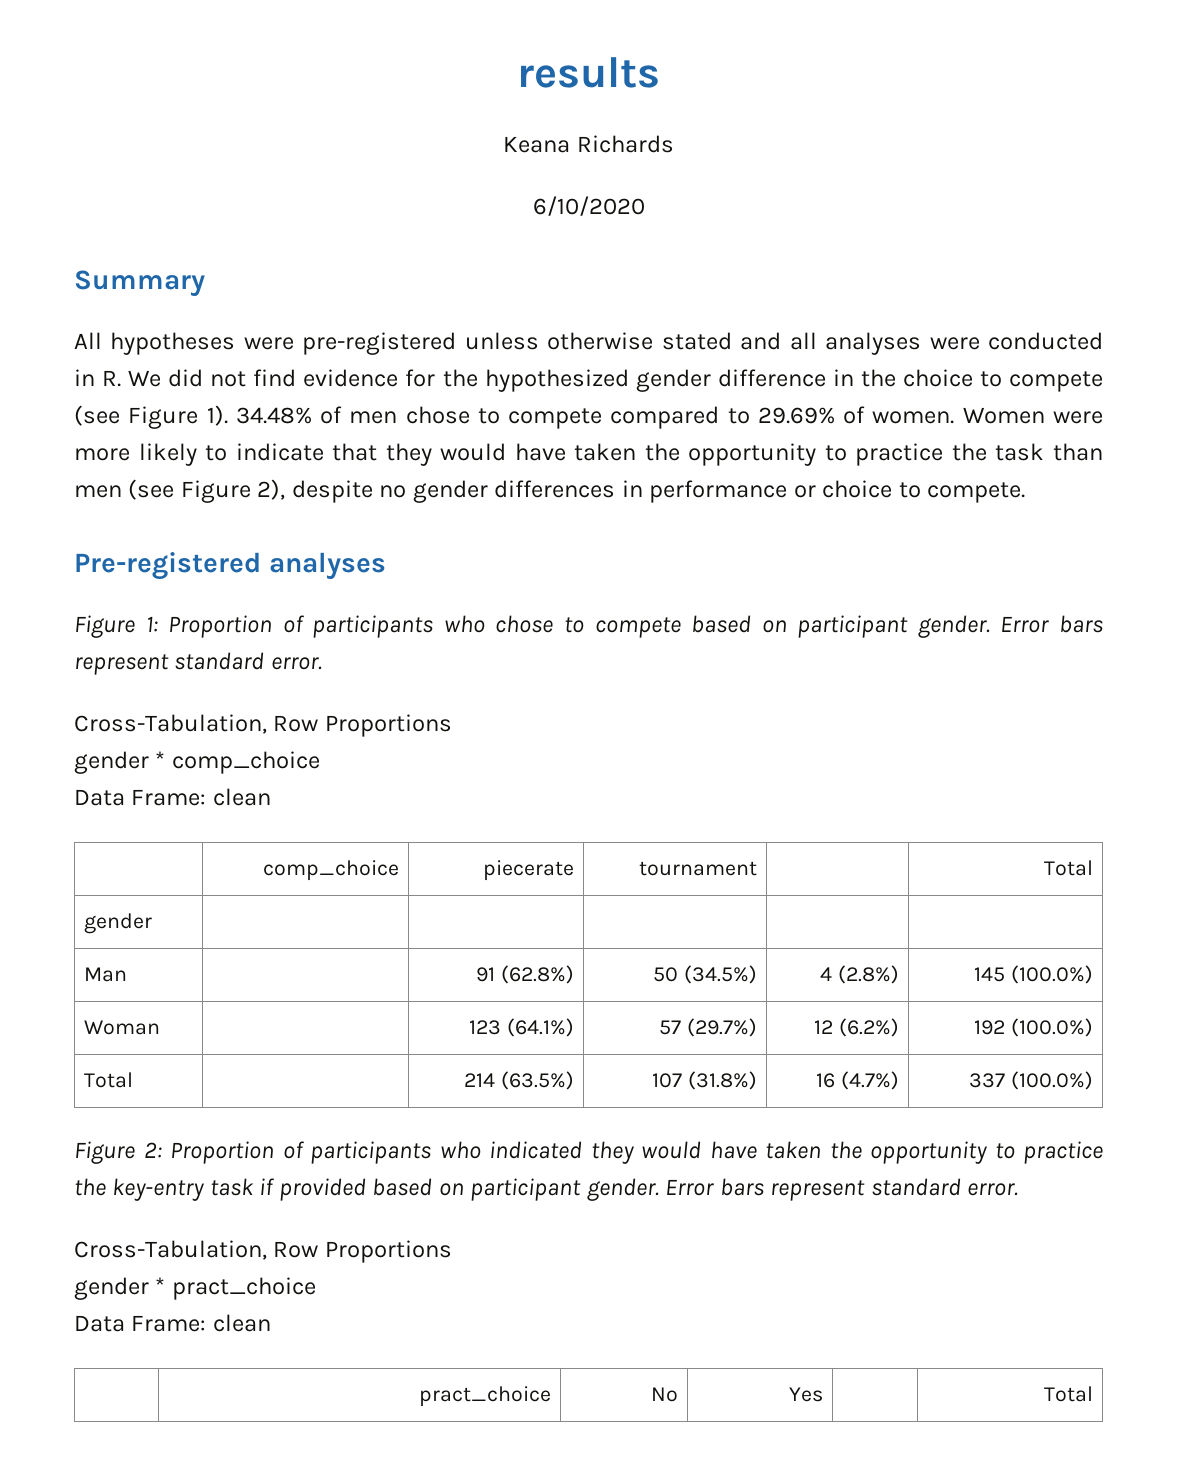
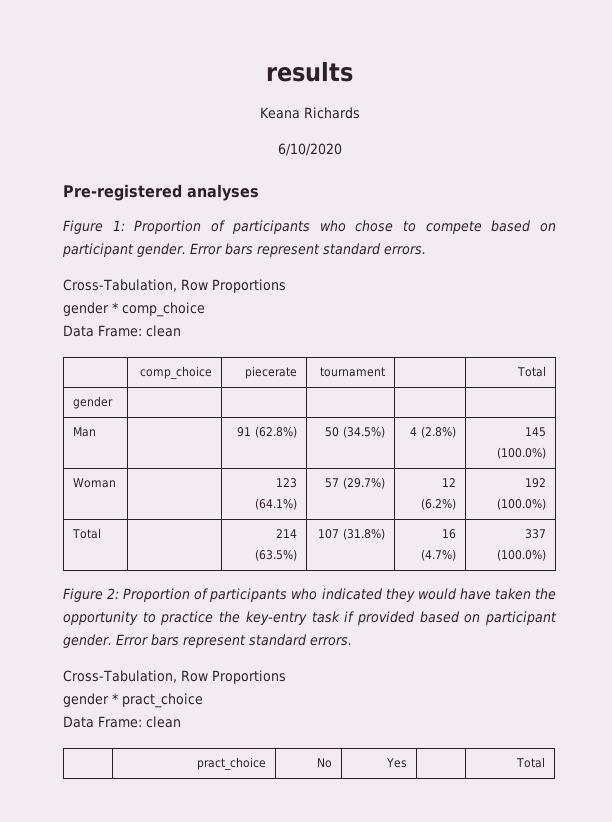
[74,270,205,297] [74,332,1104,355] [74,369,1103,392] [74,405,1103,429] [74,443,1103,466] [74,479,1026,503] // Summary // All hypotheses were pre-registered unless otherwise stated and all analyses were conducted in R. We did not find evidence for the hypothesized gender difference in the choice to compete (see Figure 1). 34.48% of men chose to compete compared to 29.69% of women. Women were more likely to indicate that they would have taken the opportunity to practice the task than men (see Figure 2), despite no gender differences in performance or choice to compete. -> (342, 149) none
[270,657,322,670] error. -> [383,246,426,255] errors.
[967,1183,1019,1196] error. -> [309,637,352,646] errors.

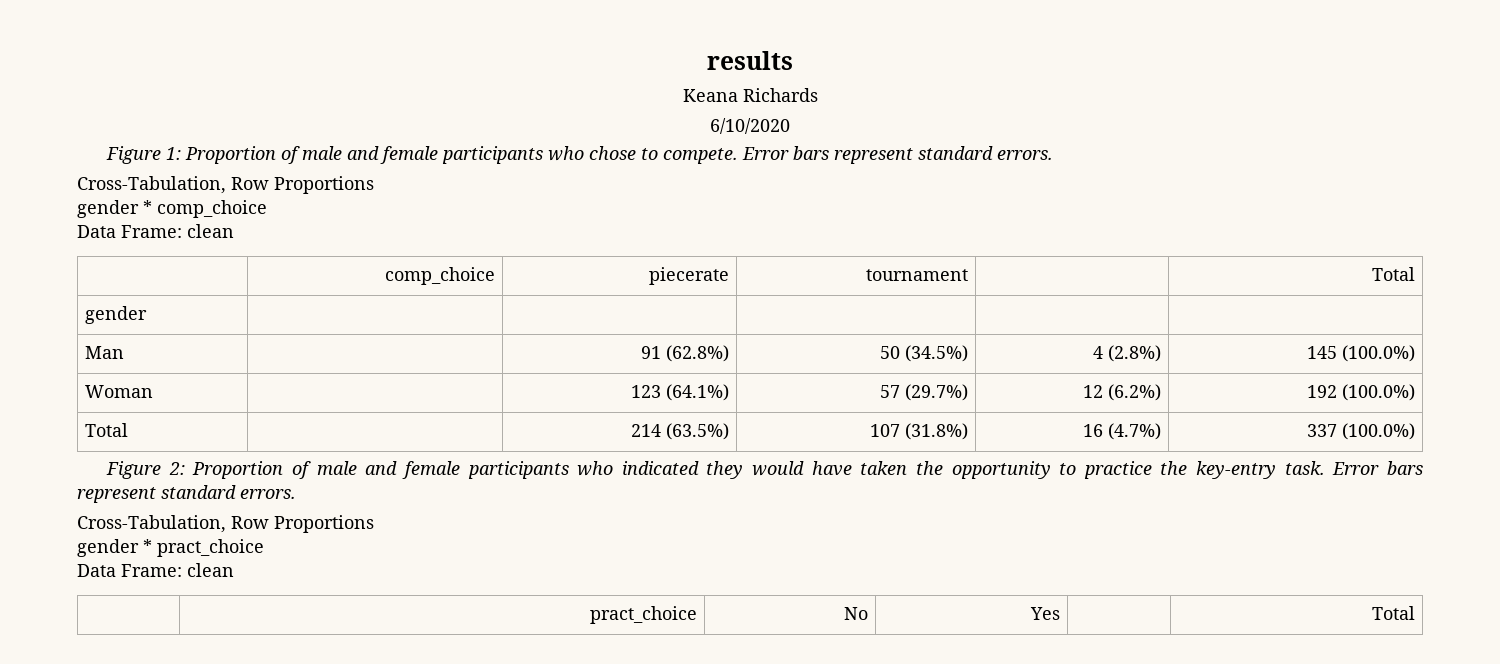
[63,184,259,201] // Pre-registered analyses -> (790, 126) none
(227, 226) none -> [302,146,439,164] male and female
[425,220,556,234] [62,243,186,257] compete based on participant gender. -> [663,148,739,164] compete.
(210, 594) none -> [316,461,460,479] male and female
[311,611,557,625] [63,634,112,648] task if provided based on participant gender. -> [1284,461,1325,475] task.

